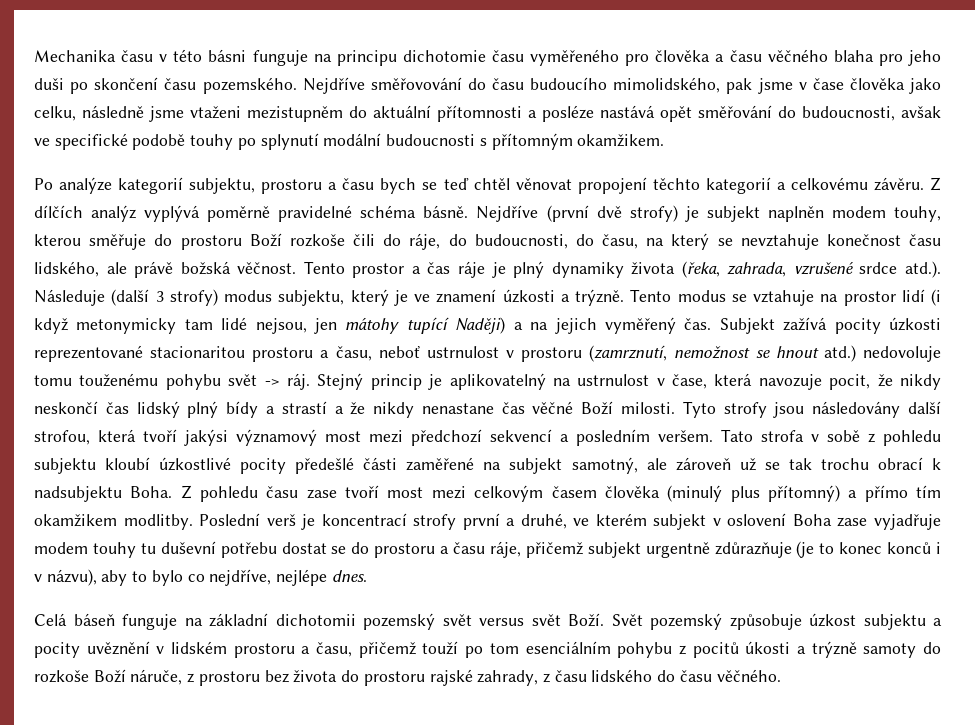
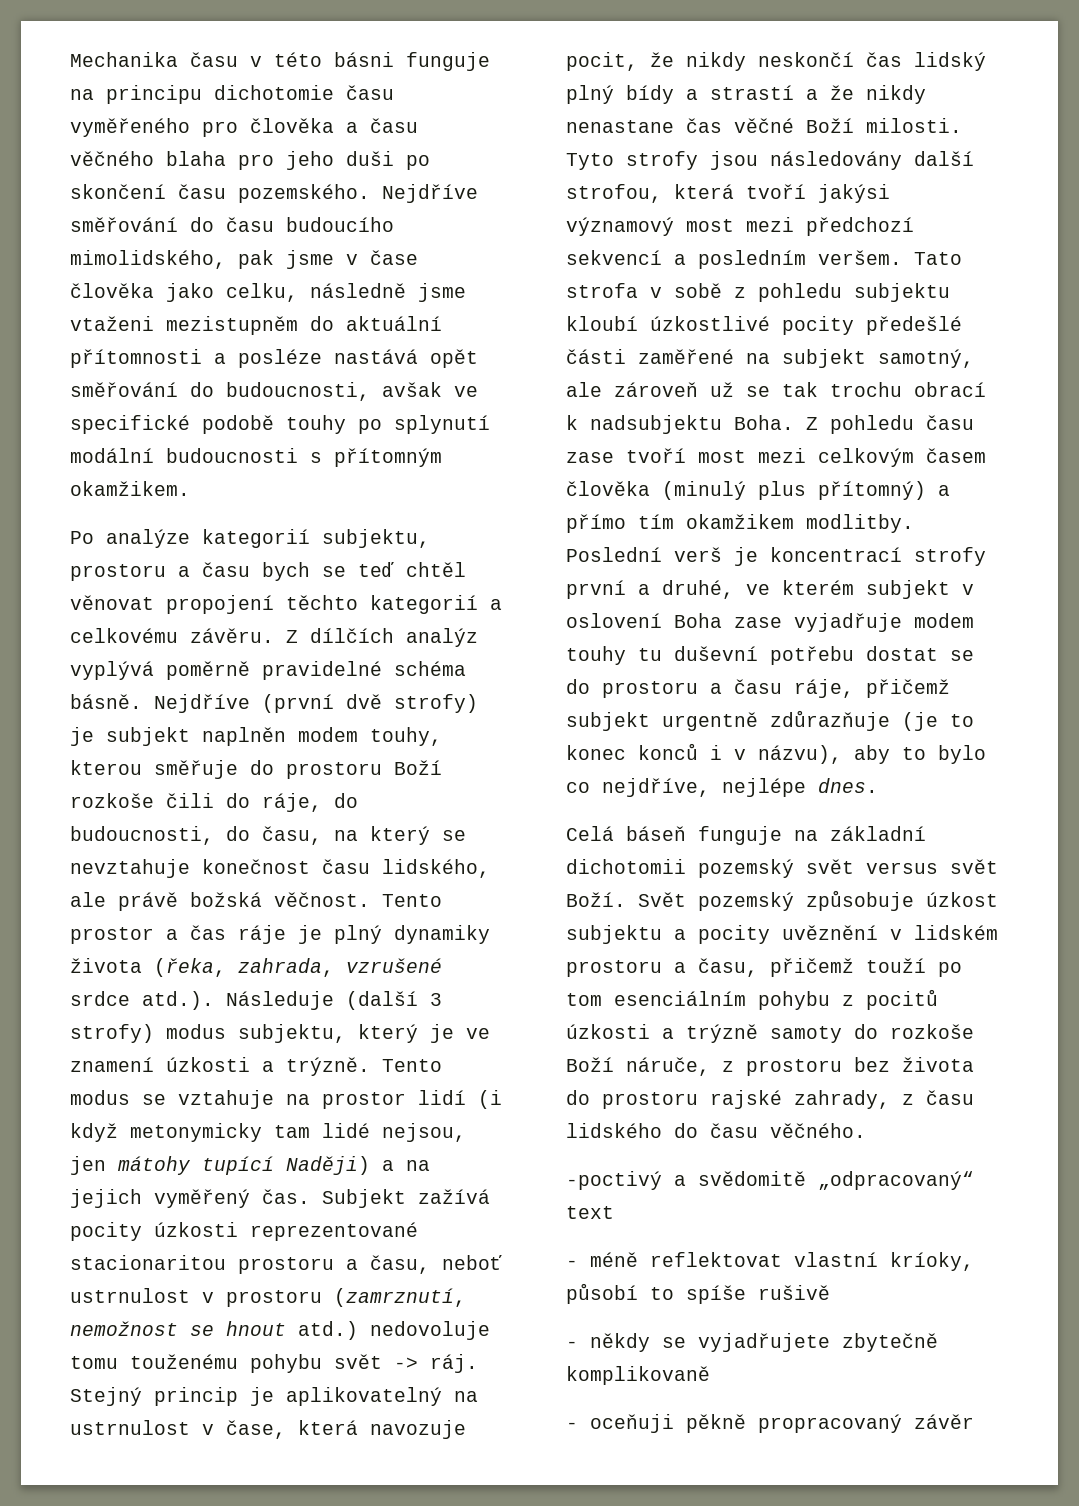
[370,77,462,90] směřovování -> [70,217,178,232] směřování
[745,641,791,654] úkosti -> [566,1024,650,1039] úzkosti
(781, 675) none -> [566,1171,974,1190] [566,1206,614,1219] [566,1252,974,1271] [566,1283,830,1304] [566,1333,938,1352] [566,1366,710,1385] [566,1414,974,1433] // -poctivý a svědomitě „odpracovaný“ text // - méně reflektovat vlastní kríoky, působí to spíše rušivě // - někdy se vyjadřujete zbytečně komplikovaně // - oceňuji pěkně propracovaný závěr

